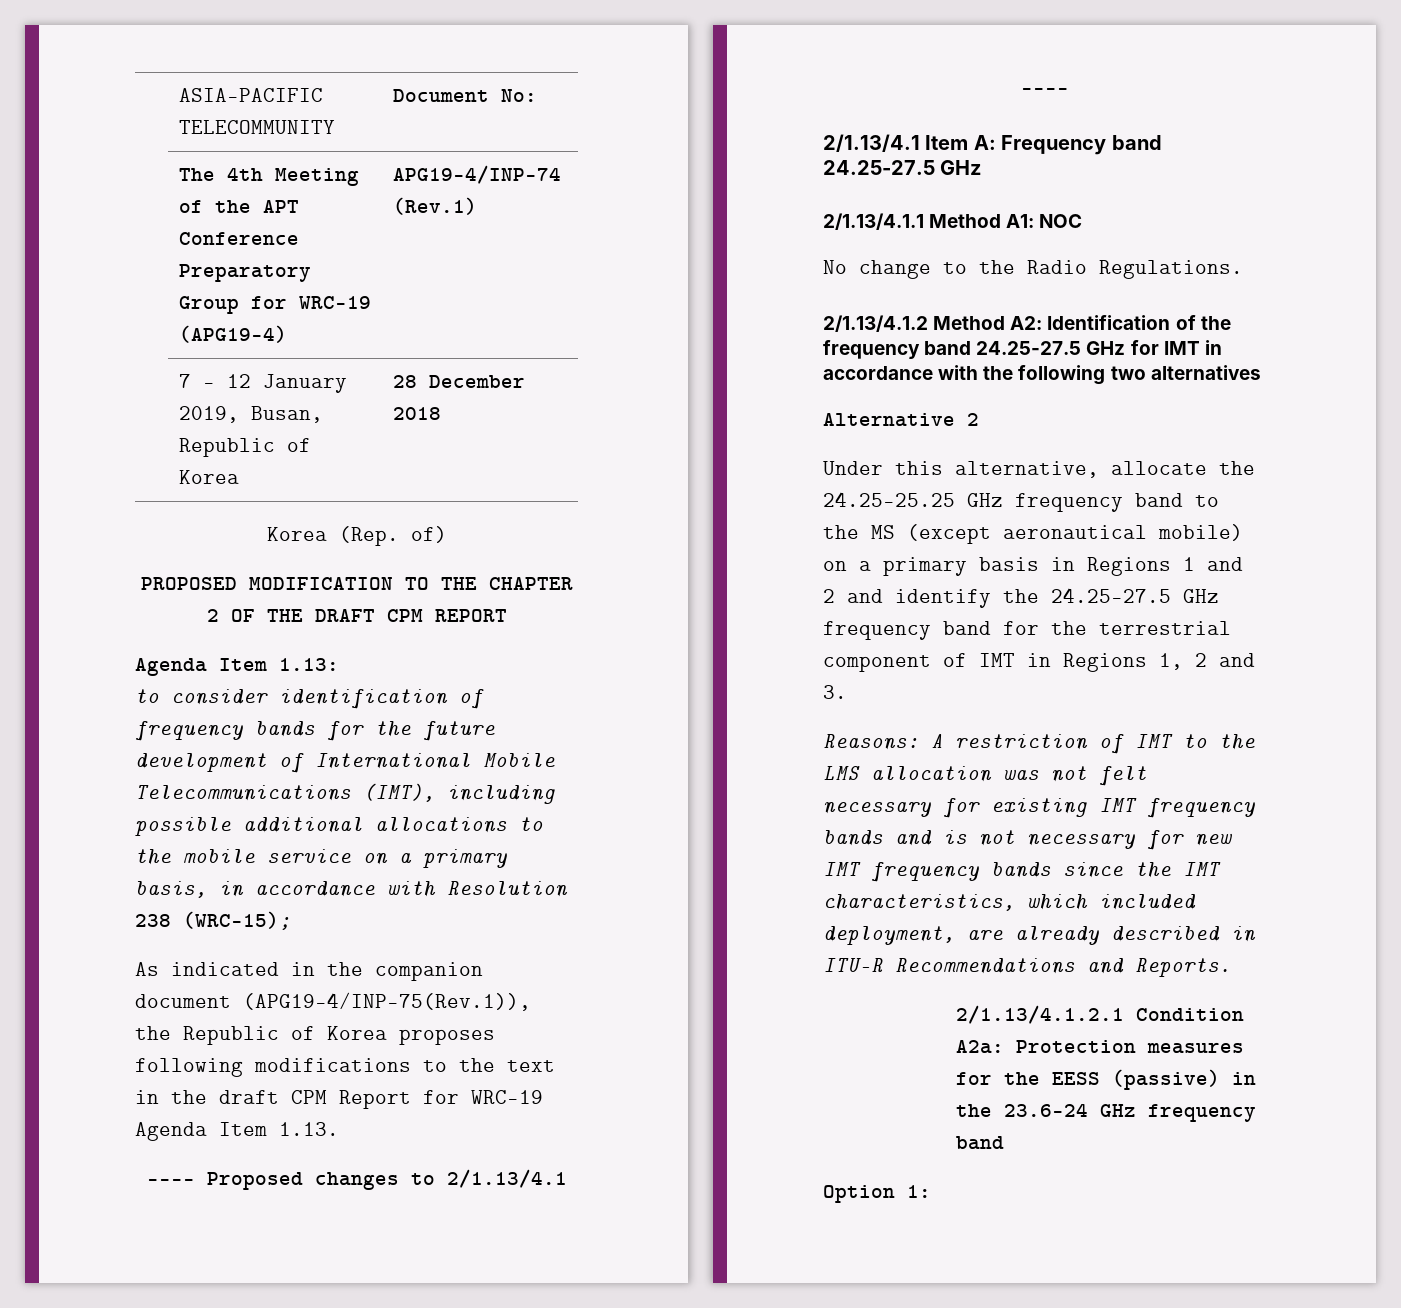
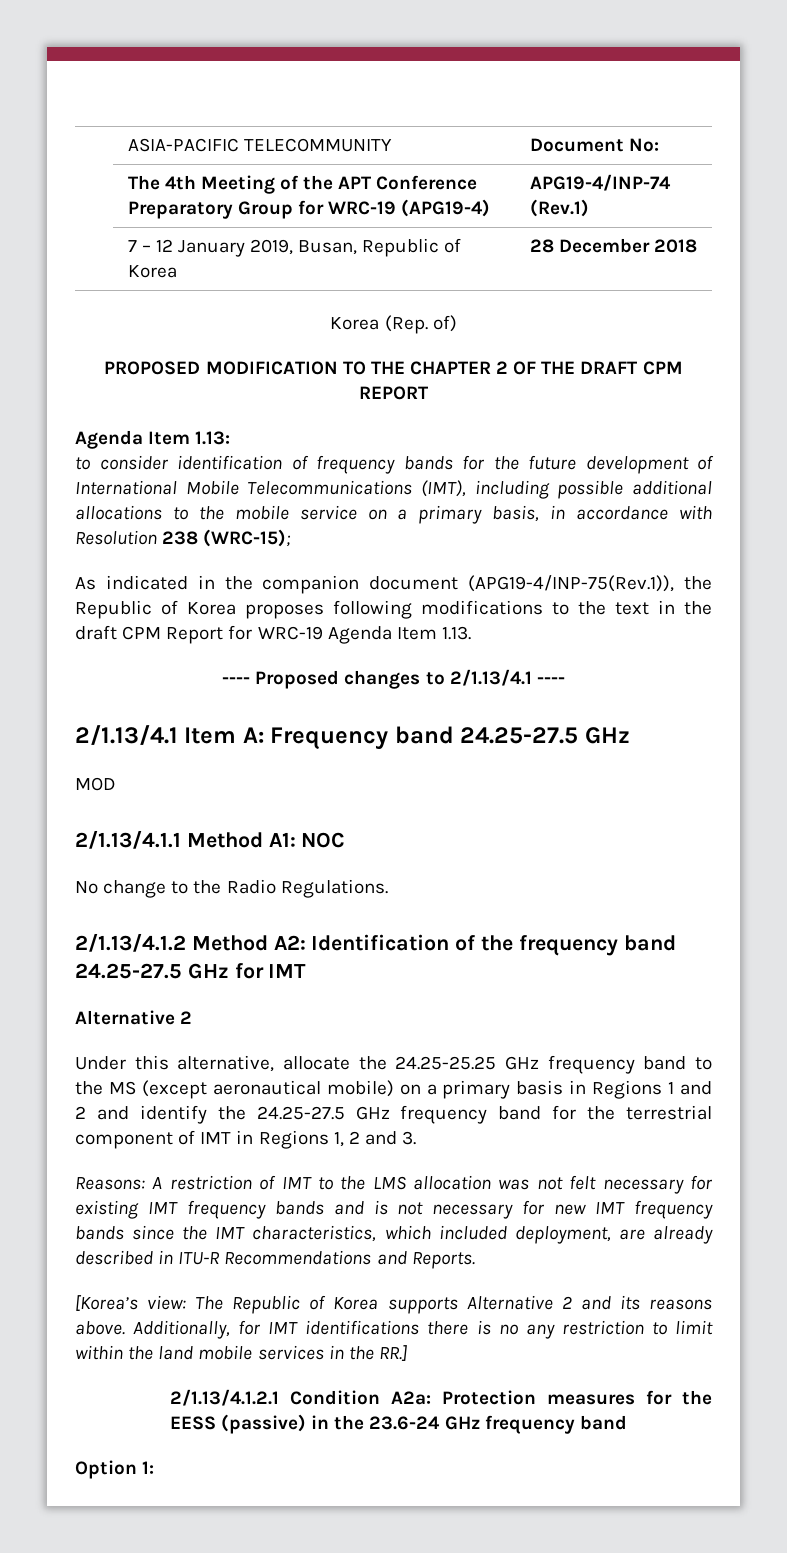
(982, 167) none -> [75,777,116,791] // MOD
[1204,340,1222,355] [823,365,1261,385] in accordance with the following two alternatives -> (307, 971) none
(1231, 967) none -> [75,1295,713,1314] [75,1320,713,1339] [75,1345,407,1361] // [Korea’s view: The Republic of Korea supports Alternative 2 and its reasons above. Additionally, for IMT identifications there is no any restriction to limit within the land mobile services in the RR.]

